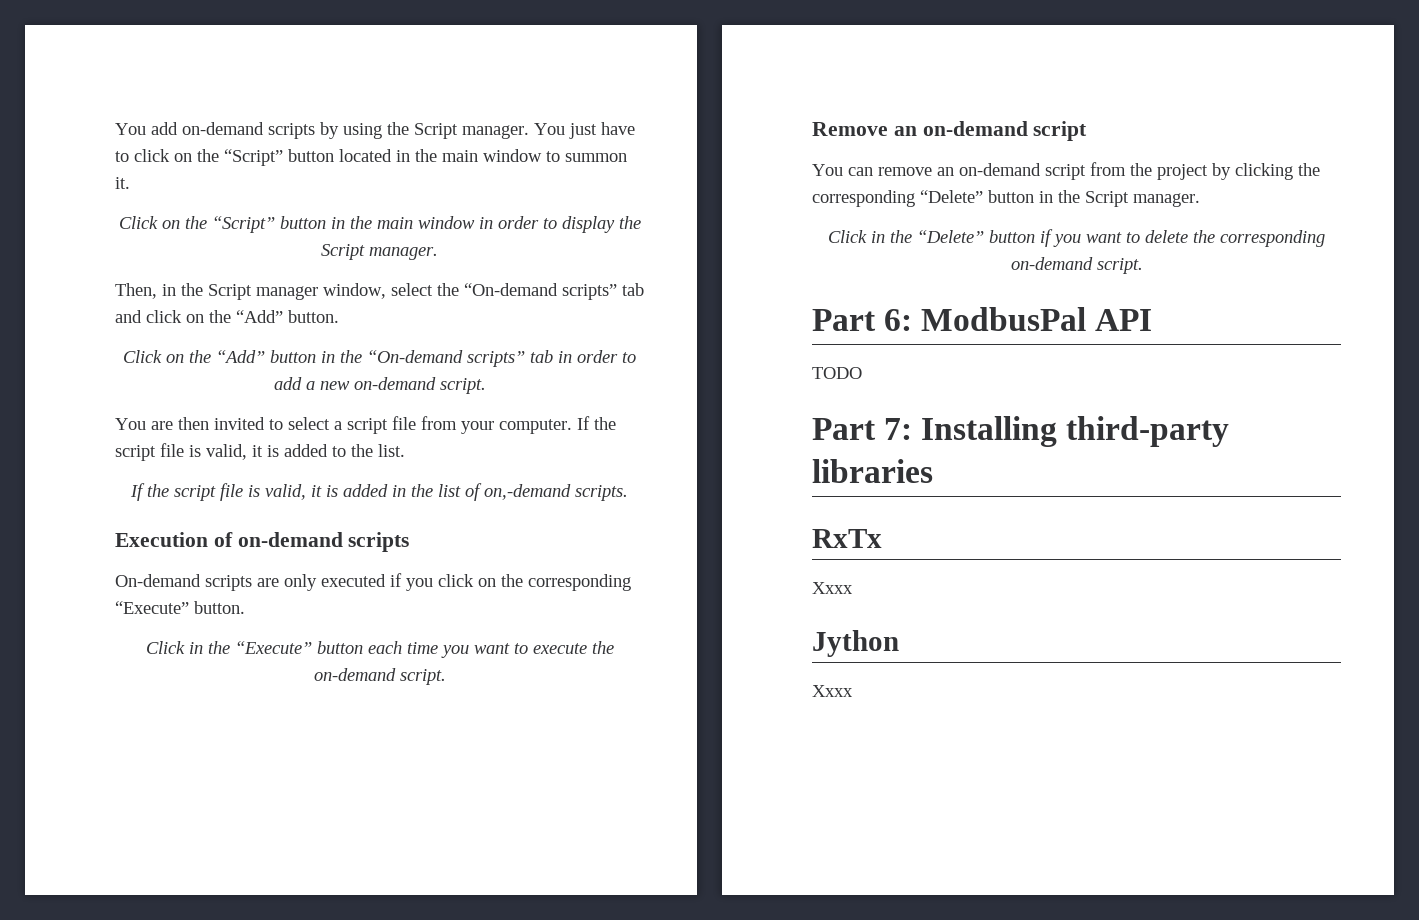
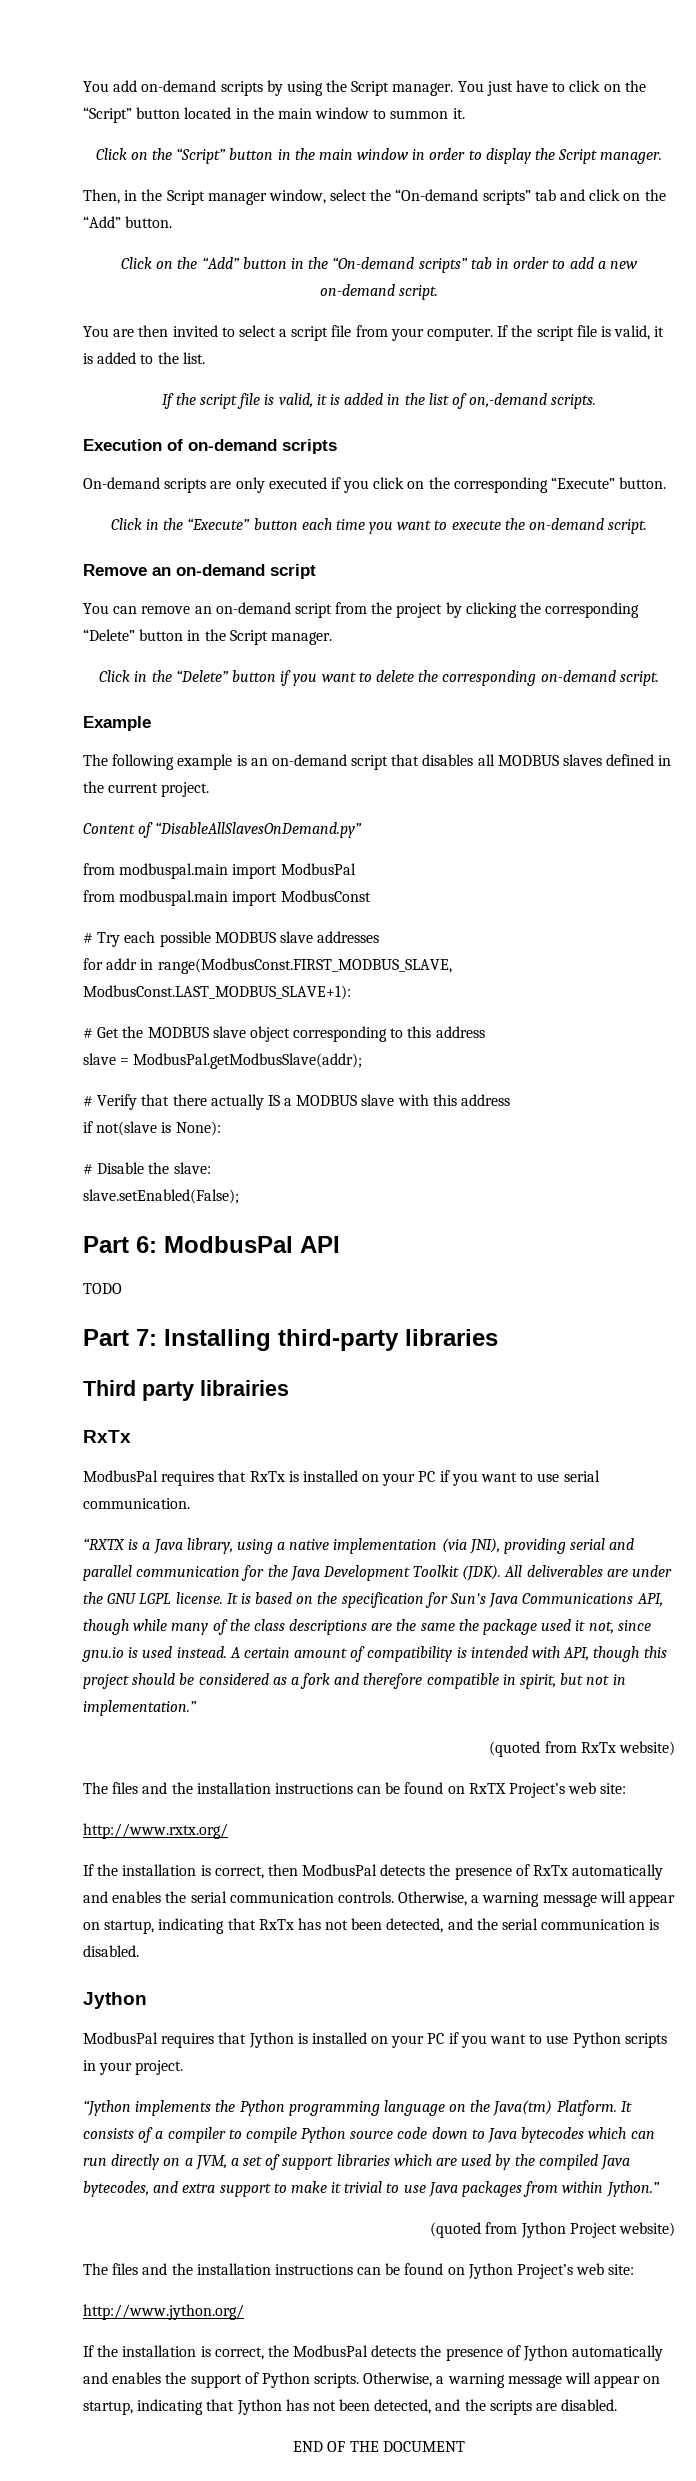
(1143, 266) none -> [83,716,151,731] [83,754,672,770] [83,781,210,797] [83,822,363,838] [83,863,356,879] [83,890,371,906] [83,931,380,947] [83,958,452,974] [83,985,351,1000] [83,1026,485,1042] [83,1053,363,1069] [83,1094,511,1110] [83,1121,221,1136] [83,1162,211,1174] [83,1189,239,1204] // Example // The following example is an on-demand script that disables all MODBUS slaves defined in the current project. // Content of “DisableAllSlavesOnDemand.py” // from modbuspal.main import ModbusPal // from modbuspal.main import ModbusConst // # Try each possible MODBUS slave addresses // for addr in range(ModbusConst.FIRST_MODBUS_SLAVE, ModbusConst.LAST_MODBUS_SLAVE+1): // # Get the MODBUS slave object corresponding to this address // slave = ModbusPal.getModbusSlave(addr); // # Verify that there actually IS a MODBUS slave with this address // if not(slave is None): // # Disable the slave: // slave.setEnabled(False);
[812,529,882,548] [812,582,853,594] [812,630,899,657] [812,685,853,697] RxTx // Xxxx // Jython // Xxxx -> [83,1380,289,1401] [83,1430,131,1443] [83,1470,600,1486] [83,1498,190,1509] [83,1538,635,1554] [83,1565,673,1581] [83,1592,663,1608] [83,1619,651,1635] [82,1646,667,1662] [83,1673,626,1689] [83,1700,197,1716] [489,1741,675,1757] [83,1782,627,1798] [83,1823,228,1839] [83,1864,664,1880] [83,1891,676,1907] [83,1918,660,1934] [83,1945,139,1957] [83,1992,147,2009] [83,2032,667,2048] [83,2060,184,2075] [83,2100,632,2116] [83,2127,655,2143] [83,2154,630,2170] [83,2181,660,2197] [430,2222,675,2238] [83,2263,635,2279] [83,2304,244,2320] [83,2345,664,2361] [83,2372,661,2388] [83,2399,618,2415] [293,2441,465,2452] Third party librairies // RxTx // ModbusPal requires that RxTx is installed on your PC if you want to use serial communication. // “RXTX is a Java library, using a native implementation (via JNI), providing serial and parallel communication for the Java Development Toolkit (JDK). All deliverables are under the GNU LGPL license. It is based on the specification for Sun's Java Communications API, though while many of the class descriptions are the same the package used it not, since gnu.io is used instead. A certain amount of compatibility is intended with API, though this project should be considered as a fork and therefore compatible in spirit, but not in implementation.” // (quoted from RxTx website) // The files and the installation instructions can be found on RxTX Project’s web site: // http://www.rxtx.org/ // If the installation is correct, then ModbusPal detects the presence of RxTx automatically and enables the serial communication controls. Otherwise, a warning message will appear on startup, indicating that RxTx has not been detected, and the serial communication is disabled. // Jython // ModbusPal requires that Jython is installed on your PC if you want to use Python scripts in your project. // “Jython implements the Python programming language on the Java(tm) Platform. It consists of a compiler to compile Python source code down to Java bytecodes which can run directly on a JVM, a set of support libraries which are used by the compiled Java bytecodes, and extra support to make it trivial to use Java packages from within Jython.” // (quoted from Jython Project website) // The files and the installation instructions can be found on Jython Project’s web site: // http://www.jython.org/ // If the installation is correct, the ModbusPal detects the presence of Jython automatically and enables the support of Python scripts. Otherwise, a warning message will appear on startup, indicating that Jython has not been detected, and the scripts are disabled. // END OF THE DOCUMENT

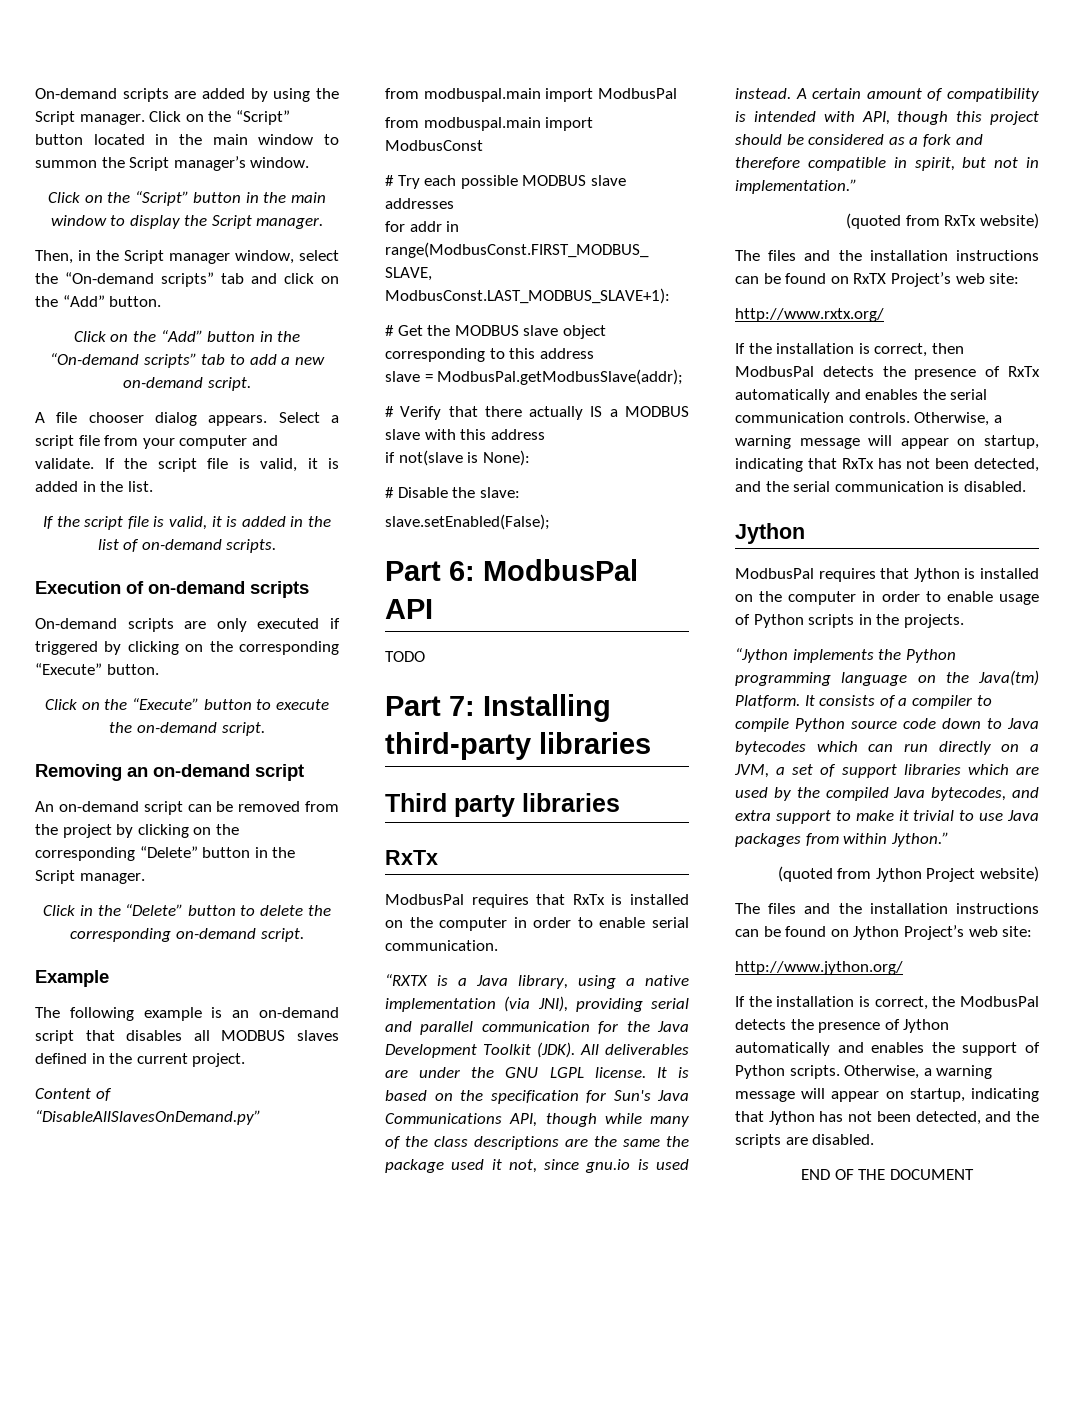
[83,80,263,96] You add on-demand scripts -> [35,88,245,102] On-demand scripts are added
[457,80,601,96] You just have to click -> [149,111,182,122] Click
[452,108,465,119] it. -> [101,156,310,171] the Script manager’s window.
[412,148,466,160] in order -> (107, 220) none
[495,257,550,269] in order -> (226, 359) none
[83,325,276,337] You are then invited to select -> [35,412,320,426] A file chooser dialog appears. Select
[427,325,665,341] [83,352,154,364] computer. If the script file is valid, it is added to -> [179,435,278,449] [35,458,339,472] [35,481,96,492] computer and validate. If the script file is valid, it is added in
[469,393,548,408] on,-demand -> [141,539,222,550] on-demand
[343,477,405,493] you click -> [35,641,179,655] triggered by clicking
[145,519,159,530] in -> [81,702,100,710] on
[301,518,432,534] each time you want -> (252, 704) none
[83,564,147,576] Remove -> [35,764,122,781] Removing
[83,602,332,618] You can remove an on-demand script -> [35,801,301,815] An on-demand script can be removed
(517, 610) none -> [193,827,212,835] on
[280,670,356,686] if you want -> (236, 910) none
[200,1380,289,1396] librairies -> [522,793,620,812] libraries
[382,1470,560,1486] your PC if you want to use -> [409,917,646,931] the computer in order to enable
[391,2032,569,2048] your PC if you want to use -> [759,591,1039,605] [735,614,750,625] the computer in order to enable usage of
[99,2060,184,2075] your project. -> [876,614,964,628] the projects.

